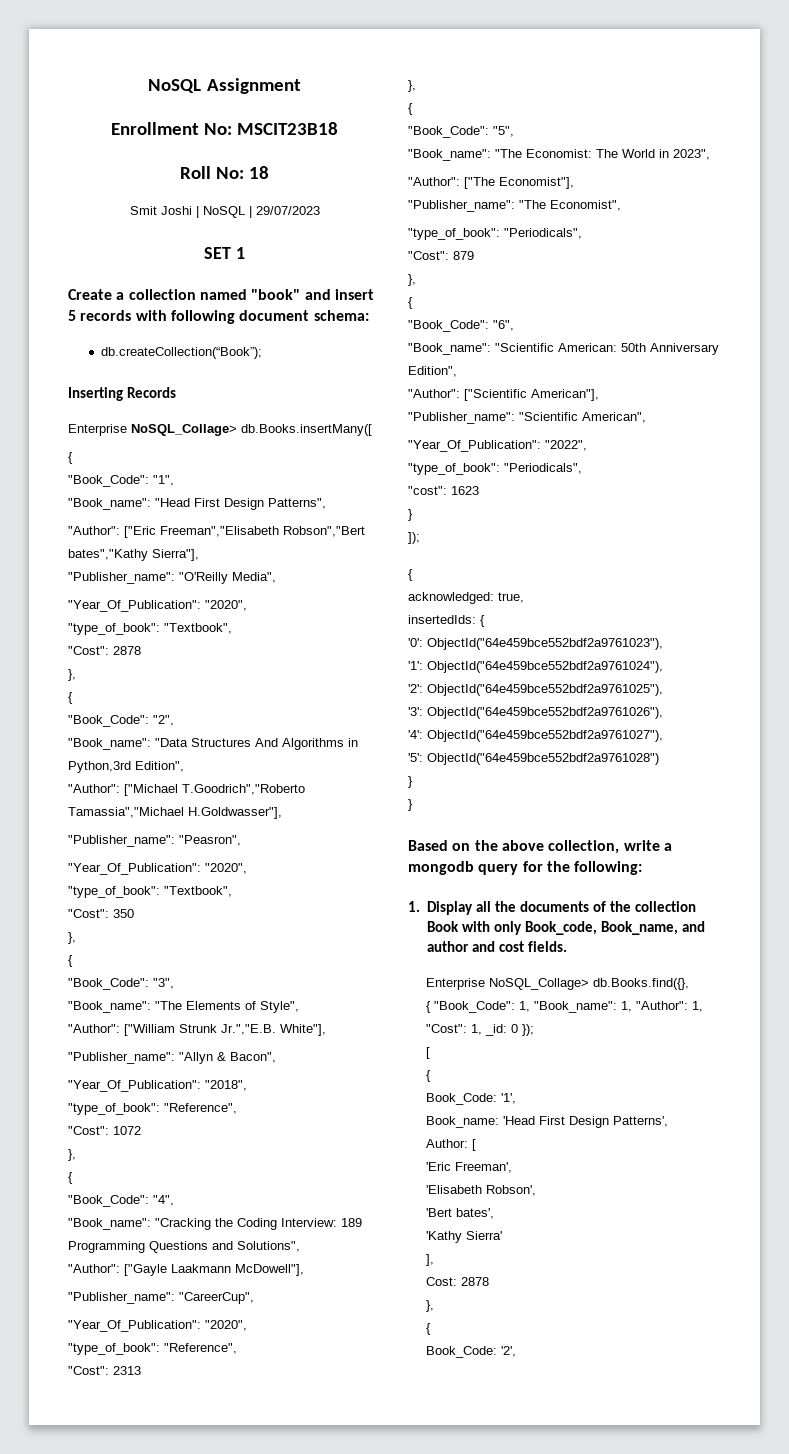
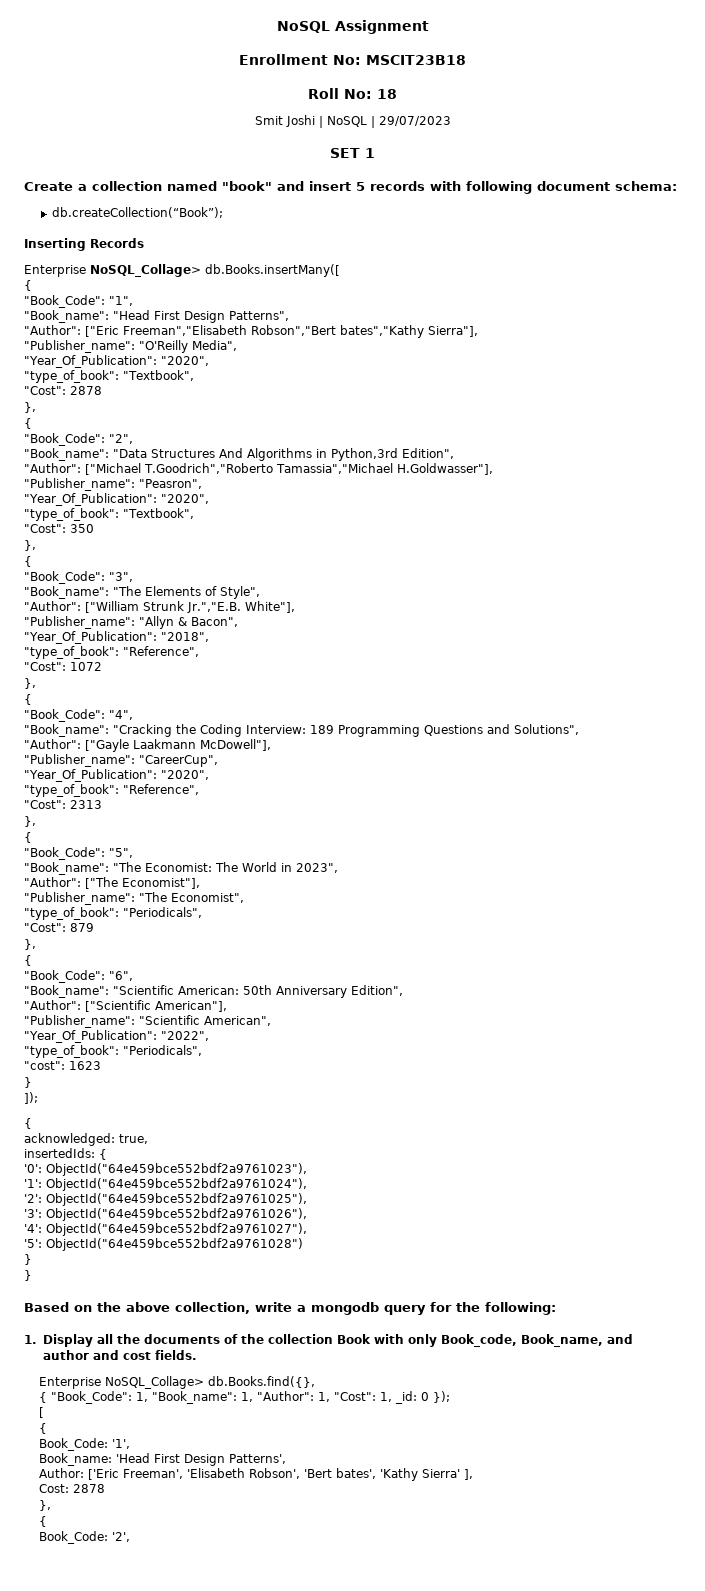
[472,1139,477,1151] [426,1162,452,1171] [ // 'Eric -> [87,1469,119,1480] ['Eric
(513, 1167) // -> (183, 1474) none
(537, 1190) // -> (300, 1473) none
(495, 1213) // -> (376, 1473) none
(503, 1235) // -> (460, 1473) none

